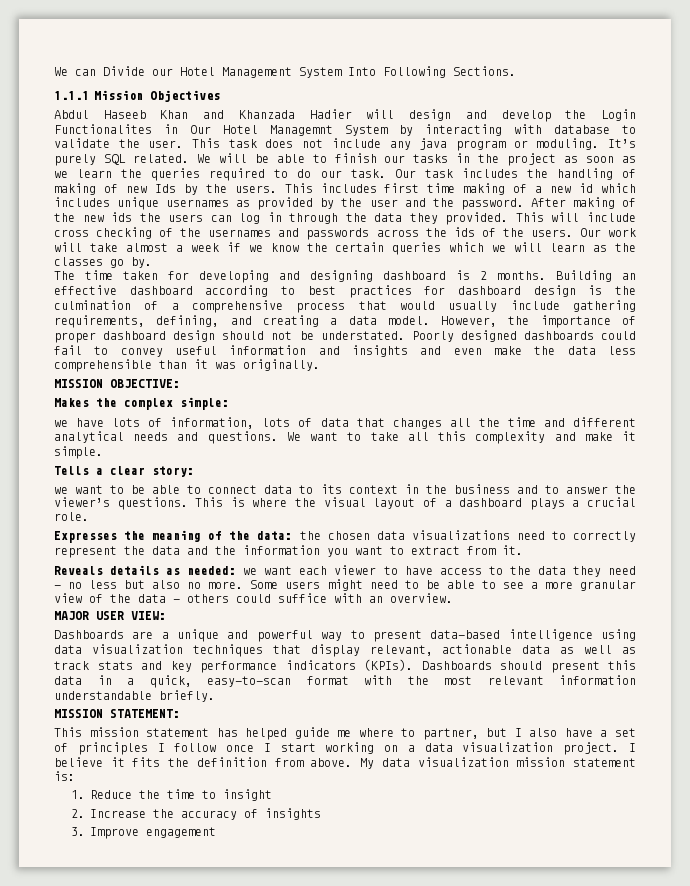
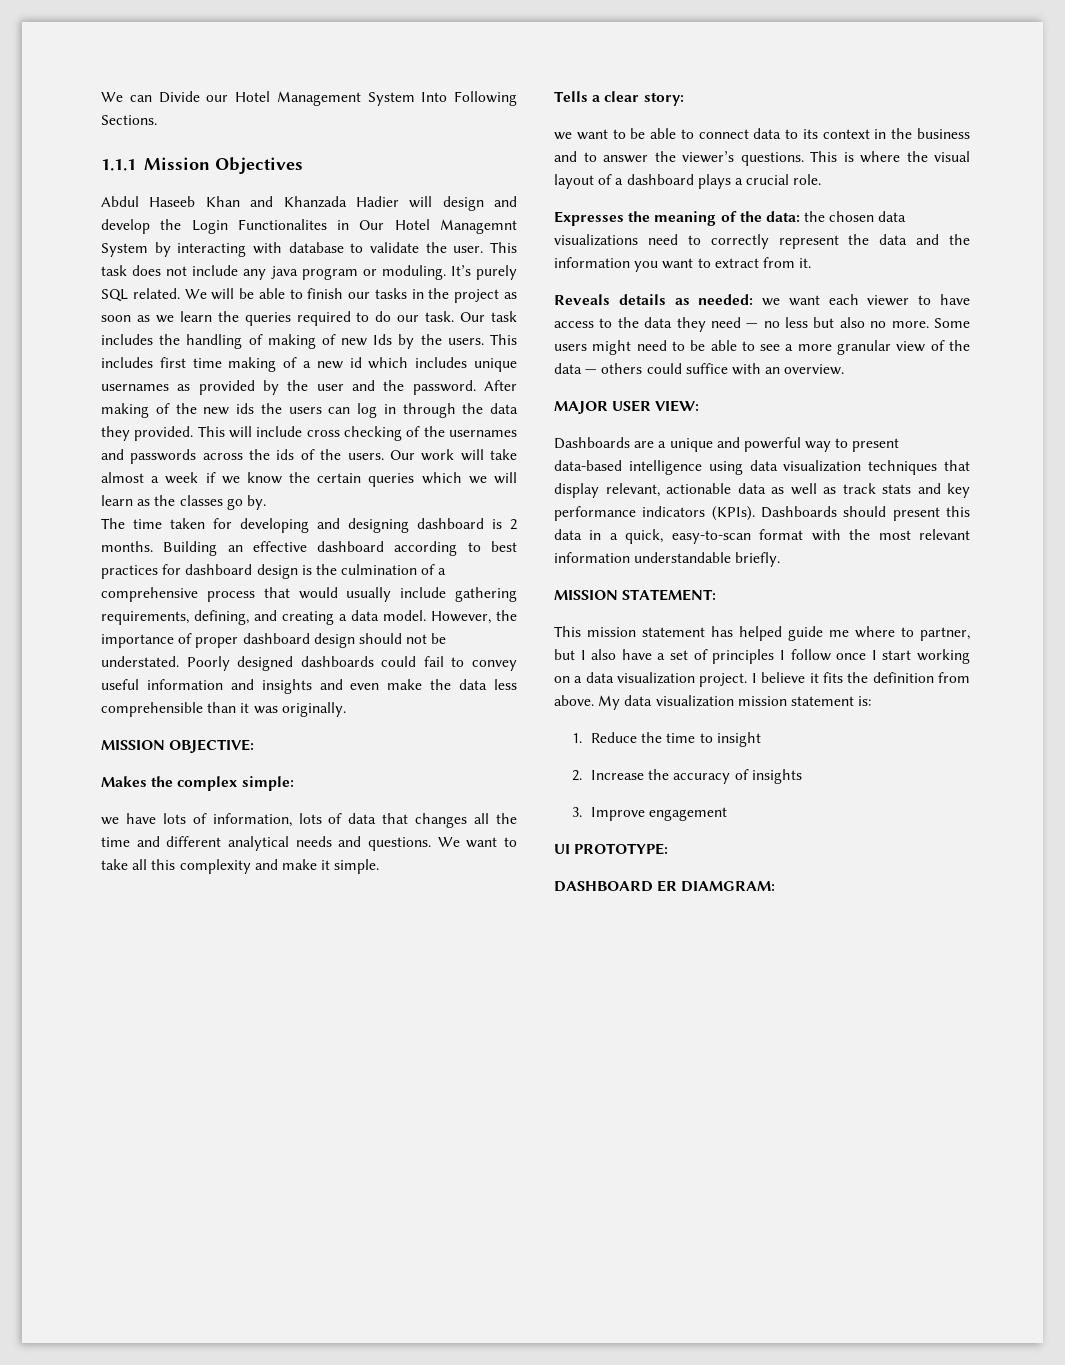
(216, 832) none -> [554,843,669,855] [554,880,776,892] // UI PROTOTYPE: // DASHBOARD ER DIAMGRAM:

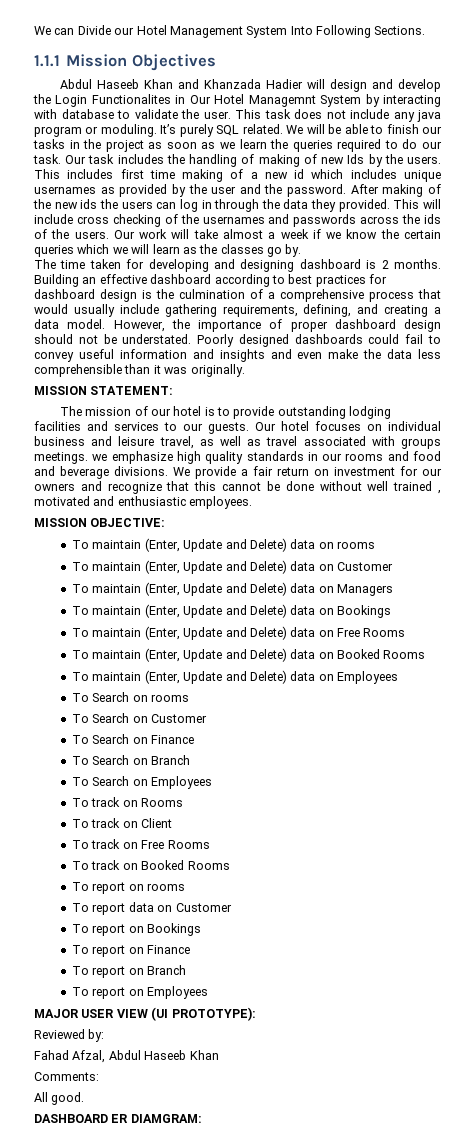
[169,739,255,753] [101,776,294,791] [101,813,518,828] [101,836,517,851] [101,859,380,874] [554,91,684,106] [554,128,970,140] [554,151,970,166] [554,174,822,189] [554,211,907,226] [554,234,970,249] [554,257,812,272] [554,294,970,306] [554,317,970,332] [554,340,970,355] [554,363,845,375] [554,400,700,414] [554,437,900,452] [554,460,970,475] [554,483,970,498] [554,506,970,521] [554,529,970,544] [554,552,781,567] [554,589,717,601] [554,626,970,641] [554,649,971,664] [554,672,970,687] [554,695,872,710] [572,732,761,747] [572,769,802,784] [572,807,728,821] [554,843,669,855] OBJECTIVE: // Makes the complex simple: // we have lots of information, lots of data that changes all the time and different analytical needs and questions. We want to take all this complexity and make it simple. // Tells a clear story: // we want to be able to connect data to its context in the business and to answer the viewer’s questions. This is where the visual layout of a dashboard plays a crucial role. // Expresses the meaning of the data: the chosen data visualizations need to correctly represent the data and the information you want to extract from it. // Reveals details as needed: we want each viewer to have access to the data they need — no less but also no more. Some users might need to be able to see a more granular view of the data — others could suffice with an overview. // MAJOR USER VIEW: // Dashboards are a unique and powerful way to present data-based intelligence using data visualization techniques that display relevant, actionable data as well as track stats and key performance indicators (KPIs). Dashboards should present this data in a quick, easy-to-scan format with the most relevant information understandable briefly. // MISSION STATEMENT: // This mission statement has helped guide me where to partner, but I also have a set of principles I follow once I start working on a data visualization project. I believe it fits the definition from above. My data visualization mission statement is: // 1. Reduce the time to insight // 2. Increase the accuracy of insights // 3. Improve engagement // UI PROTOTYPE: -> [90,386,174,395] [59,406,392,419] [34,421,441,434] [34,436,441,449] [34,451,442,464] [34,466,442,479] [34,481,441,494] [34,496,253,509] [34,518,166,527] [72,538,376,552] [72,560,394,574] [72,582,394,596] [72,604,392,618] [72,626,406,640] [72,648,426,662] [72,670,399,684] [72,692,190,702] [72,713,208,723] [72,734,195,744] [72,755,191,765] [72,776,213,789] [72,797,184,807] [72,818,173,828] [72,839,210,849] [72,860,230,870] [72,882,186,894] [72,902,232,915] [72,923,202,936] [72,945,191,957] [72,965,187,978] [72,986,209,999] [34,1007,256,1021] [34,1029,105,1042] [34,1050,219,1063] [34,1072,99,1081] [34,1092,85,1105] STATEMENT: // The mission of our hotel is to provide outstanding lodging facilities and services to our guests. Our hotel focuses on individual business and leisure travel, as well as travel associated with groups meetings. we emphasize high quality standards in our rooms and food and beverage divisions. We provide a fair return on investment for our owners and recognize that this cannot be done without well trained , motivated and enthusiastic employees. // MISSION OBJECTIVE: // To maintain (Enter, Update and Delete) data on rooms // To maintain (Enter, Update and Delete) data on Customer // To maintain (Enter, Update and Delete) data on Managers // To maintain (Enter, Update and Delete) data on Bookings // To maintain (Enter, Update and Delete) data on Free Rooms // To maintain (Enter, Update and Delete) data on Booked Rooms // To maintain (Enter, Update and Delete) data on Employees // To Search on rooms // To Search on Customer // To Search on Finance // To Search on Branch // To Search on Employees // To track on Rooms // To track on Client // To track on Free Rooms // To track on Booked Rooms // To report on rooms // To report data on Customer // To report on Bookings // To report on Finance // To report on Branch // To report on Employees // MAJOR USER VIEW (UI PROTOTYPE): // Reviewed by: // Fahad Afzal, Abdul Haseeb Khan // Comments: // All good.

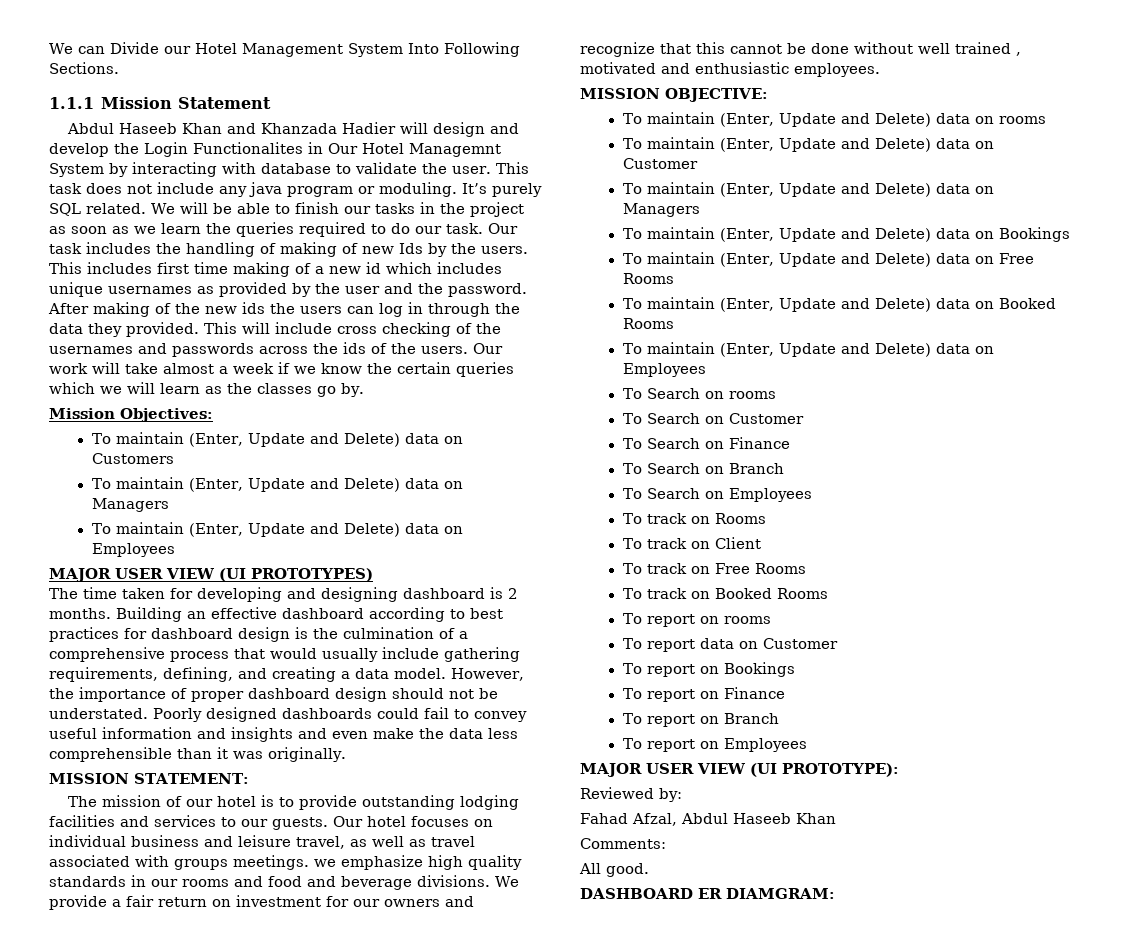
[131,54,216,71] Objectives -> [178,97,272,109] Statement
(302, 250) none -> [49,408,213,422] [91,432,463,447] [91,453,174,464] [91,477,463,492] [91,498,169,512] [91,522,463,537] [91,543,175,557] [49,568,373,582] // Mission Objectives: // To maintain (Enter, Update and Delete) data on Customers // To maintain (Enter, Update and Delete) data on Managers // To maintain (Enter, Update and Delete) data on Employees // MAJOR USER VIEW (UI PROTOTYPES)

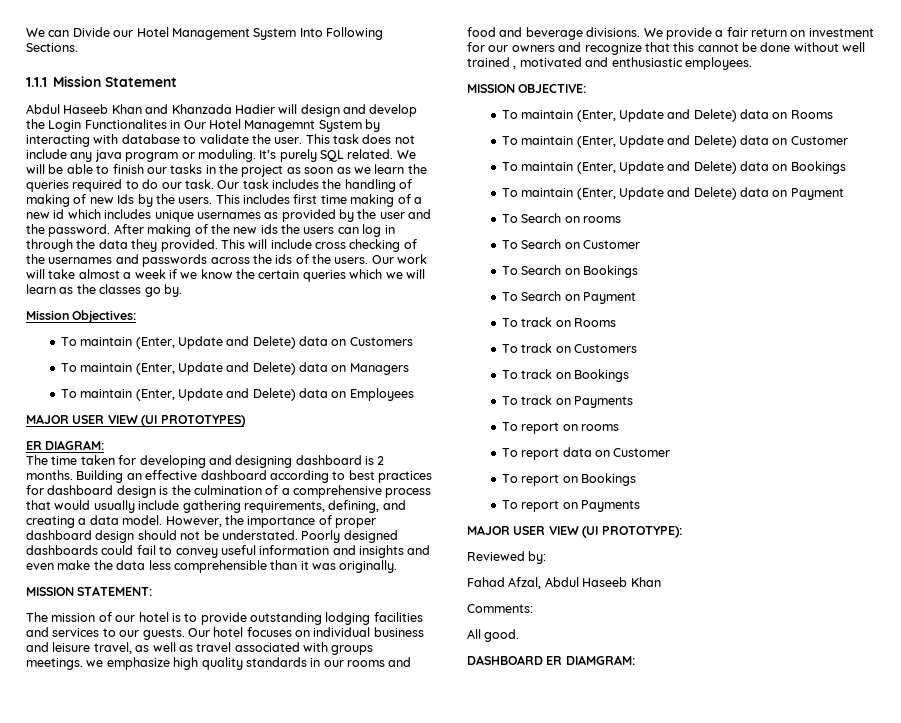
(373, 575) none -> [26,440,105,450] // ER DIAGRAM:
[998,116,1046,124] rooms -> [790,110,833,119] Rooms
[622,182,994,197] [622,203,700,217] // To maintain (Enter, Update and Delete) data on Managers -> (848, 140) none
[998,253,1034,264] [622,273,674,284] [622,297,1056,312] [622,318,674,329] [622,342,994,357] [622,363,706,377] Free Rooms // To maintain (Enter, Update and Delete) data on Booked Rooms // To maintain (Enter, Update and Delete) data on Employees -> [790,188,844,200] Payment
[728,437,790,449] [622,463,784,474] [622,488,812,502] Finance // To Search on Branch // To Search on Employees -> [582,265,638,278] [501,291,636,304] Bookings // To Search on Payment
[714,537,761,549] [622,563,806,574] [622,588,828,599] Client // To track on Free Rooms // To track on Booked Rooms -> [573,344,637,353] [501,369,629,382] [501,395,633,408] Customers // To track on Bookings // To track on Payments
[723,687,785,699] [622,713,779,727] [622,738,807,752] Finance // To report on Branch // To report on Employees -> [580,500,640,512] Payments

